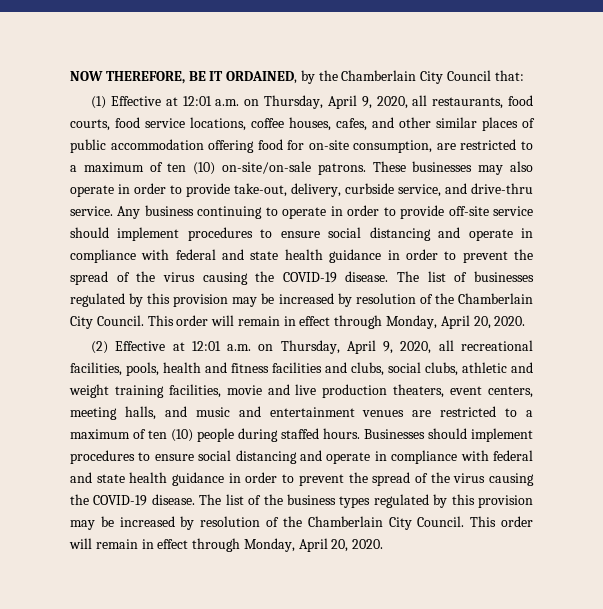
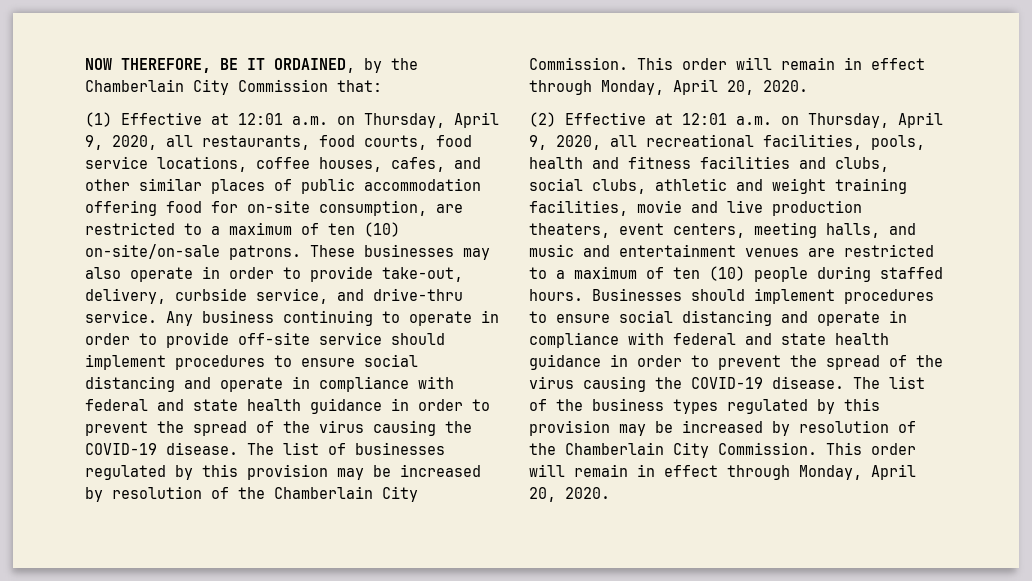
[447,70,492,81] Council -> [238,79,328,92] Commission
[96,315,144,326] Council. -> [529,57,628,70] Commission.
[417,516,465,527] Council. -> [718,442,817,455] Commission.

